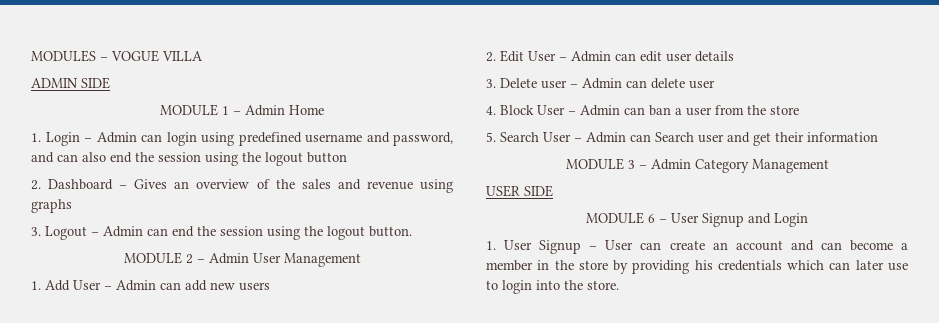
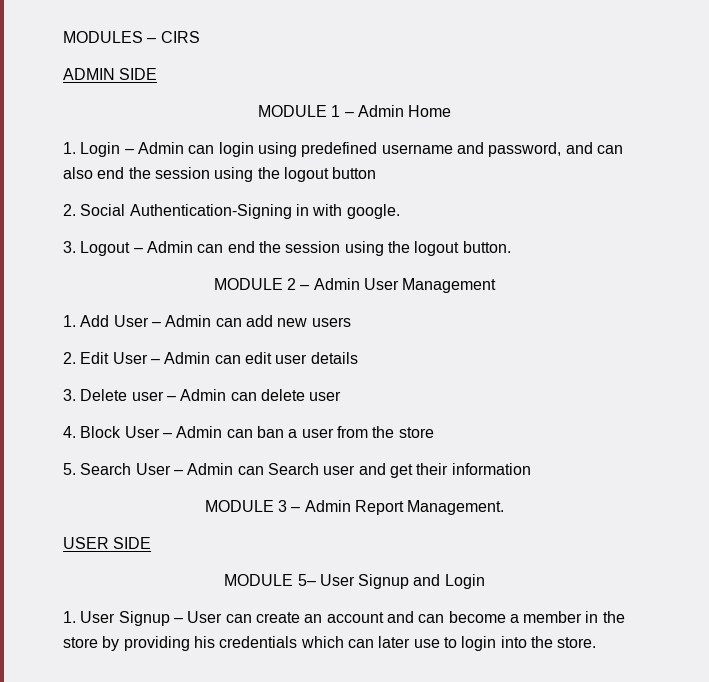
[111,50,203,62] VOGUE VILLA -> [160,31,200,43] CIRS
[48,179,453,193] [31,199,72,213] Dashboard – Gives an overview of the sales and revenue using graphs -> [80,204,400,219] Social Authentication-Signing in with google.
[694,159,829,173] Category Management -> [354,500,505,515] Report Management.
[648,214,667,223] 6 – -> [297,574,316,586] 5–

